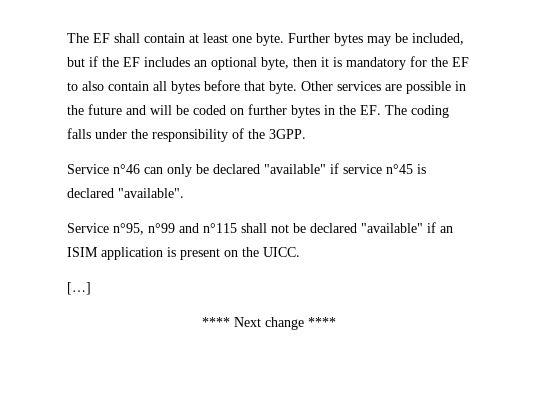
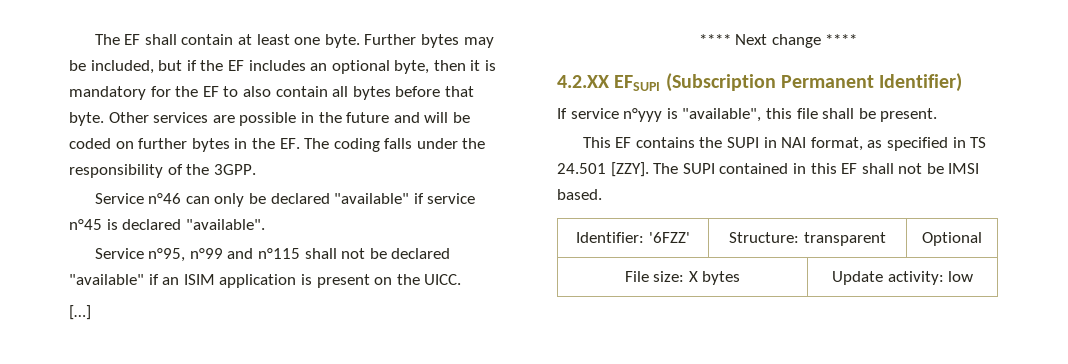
(336, 322) none -> [557,73,963,92] [557,108,938,122] [582,137,987,151] [557,162,980,177] [557,189,602,200] [576,232,690,243] [729,232,886,246] [922,232,982,246] [624,271,741,285] [831,271,974,285] // 4.2.XX EFSUPI (Subscription Permanent Identifier) // If service n°yyy is "available", this file shall be present. // This EF contains the SUPI in NAI format, as specified in TS 24.501 [ZZY]. The SUPI contained in this EF shall not be IMSI based. // Identifier: '6FZZ' | Structure: transparent | Optional // File size: X bytes | Update activity: low

